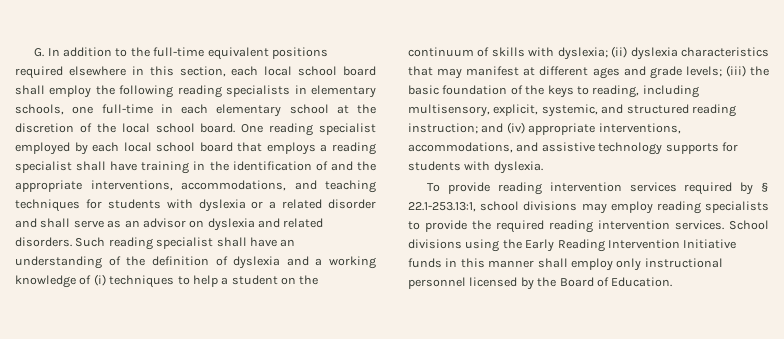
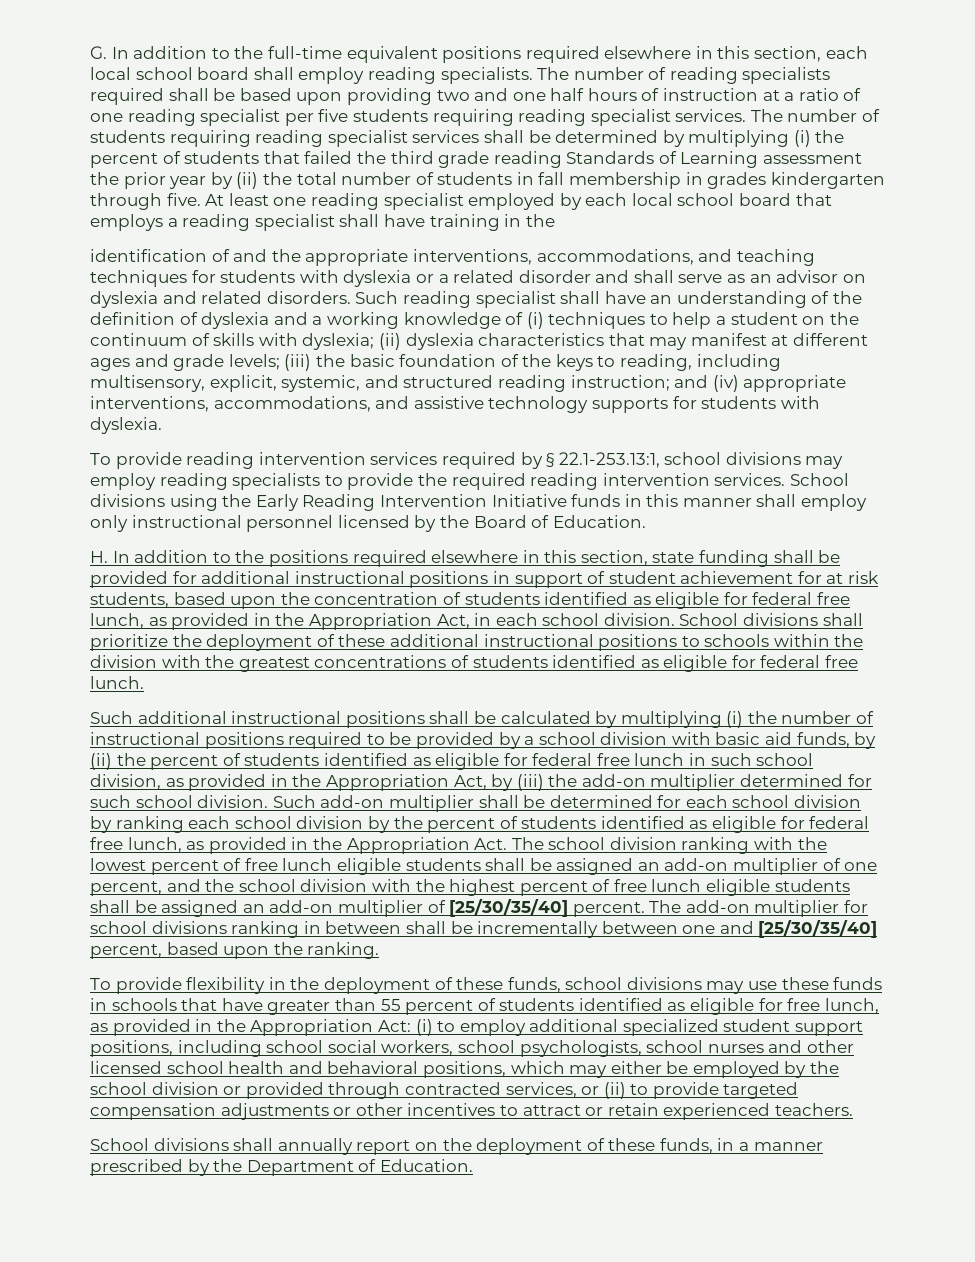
[95,85,376,98] [15,104,376,117] [15,123,264,133] the following reading specialists in elementary schools, one full-time in each elementary school at the discretion of the local school board. One -> [367,67,831,84] [90,88,862,105] [90,109,881,126] [90,130,845,147] [90,151,863,168] [90,172,885,189] [90,193,307,210] reading specialists. The number of reading specialists required shall be based upon providing two and one half hours of instruction at a ratio of one reading specialist per five students requiring reading specialist services. The number of students requiring reading specialist services shall be determined by multiplying (i) the percent of students that failed the third grade reading Standards of Learning assessment the prior year by (ii) the total number of students in fall membership in grades kindergarten through five. At least one
(229, 166) none -> (555, 220) //
(673, 282) none -> [90,550,841,567] [90,571,880,588] [90,592,851,609] [90,613,863,630] [90,634,864,651] [90,655,859,672] [90,676,144,689] [90,711,875,728] [90,732,877,749] [90,753,814,770] [90,774,872,791] [90,795,862,812] [90,816,870,833] [90,837,827,854] [90,858,878,875] [90,879,850,896] [90,899,869,917] [90,920,878,938] [90,942,380,959] [90,977,883,994] [90,998,879,1015] [90,1019,864,1036] [90,1040,854,1057] [90,1061,840,1078] [90,1082,799,1099] [90,1103,853,1120] [90,1138,823,1155] [90,1159,473,1176] // H. In addition to the positions required elsewhere in this section, state funding shall be provided for additional instructional positions in support of student achievement for at risk students, based upon the concentration of students identified as eligible for federal free lunch, as provided in the Appropriation Act, in each school division. School divisions shall prioritize the deployment of these additional instructional positions to schools within the division with the greatest concentrations of students identified as eligible for federal free lunch. // Such additional instructional positions shall be calculated by multiplying (i) the number of instructional positions required to be provided by a school division with basic aid funds, by (ii) the percent of students identified as eligible for federal free lunch in such school division, as provided in the Appropriation Act, by (iii) the add-on multiplier determined for such school division. Such add-on multiplier shall be determined for each school division by ranking each school division by the percent of students identified as eligible for federal free lunch, as provided in the Appropriation Act. The school division ranking with the lowest percent of free lunch eligible students shall be assigned an add-on multiplier of one percent, and the school division with the highest percent of free lunch eligible students shall be assigned an add-on multiplier of [25/30/35/40] percent. The add-on multiplier for school divisions ranking in between shall be incrementally between one and [25/30/35/40] percent, based upon the ranking. // To provide flexibility in the deployment of these funds, school divisions may use these funds in schools that have greater than 55 percent of students identified as eligible for free lunch, as provided in the Appropriation Act: (i) to employ additional specialized student support positions, including school social workers, school psychologists, school nurses and other licensed school health and behavioral positions, which may either be employed by the school division or provided through contracted services, or (ii) to provide targeted compensation adjustments or other incentives to attract or retain experienced teachers. // School divisions shall annually report on the deployment of these funds, in a manner prescribed by the Department of Education.

